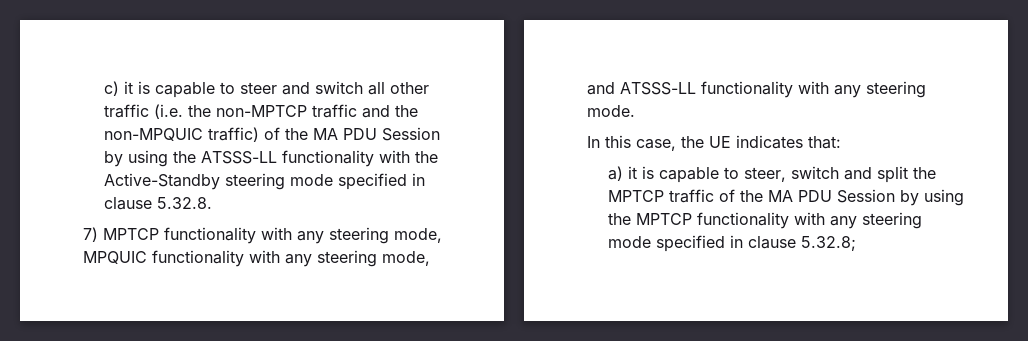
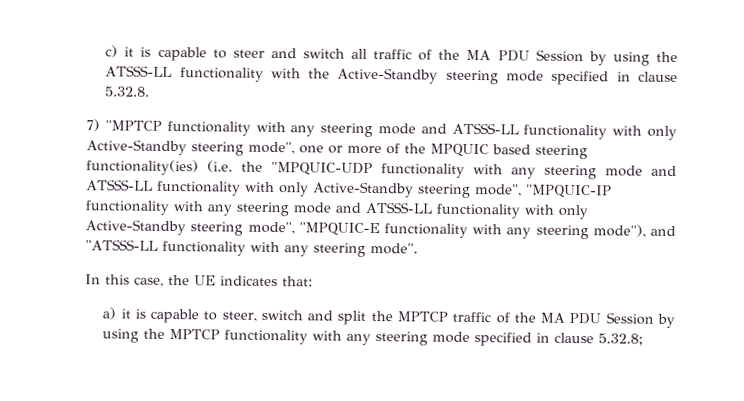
[390,82,430,94] [104,104,419,119] [104,127,260,142] other traffic (i.e. the non-MPTCP traffic and the non-MPQUIC traffic) -> [373,49,413,60] traffic
[103,227,443,244] [83,250,431,267] [587,81,927,98] [587,105,636,117] MPTCP functionality with any steering mode, MPQUIC functionality with any steering mode, and ATSSS-LL functionality with any steering mode. -> [104,120,678,141] [86,139,589,160] [86,159,677,180] [86,179,613,199] [85,200,589,220] [85,219,677,240] [85,239,419,257] "MPTCP functionality with any steering mode and ATSSS-LL functionality with only Active-Standby steering mode", one or more of the MPQUIC based steering functionality(ies) (i.e. the "MPQUIC-UDP functionality with any steering mode and ATSSS-LL functionality with only Active-Standby steering mode", "MPQUIC-IP functionality with any steering mode and ATSSS-LL functionality with only Active-Standby steering mode", "MPQUIC-E functionality with any steering mode"), and "ATSSS-LL functionality with any steering mode".

